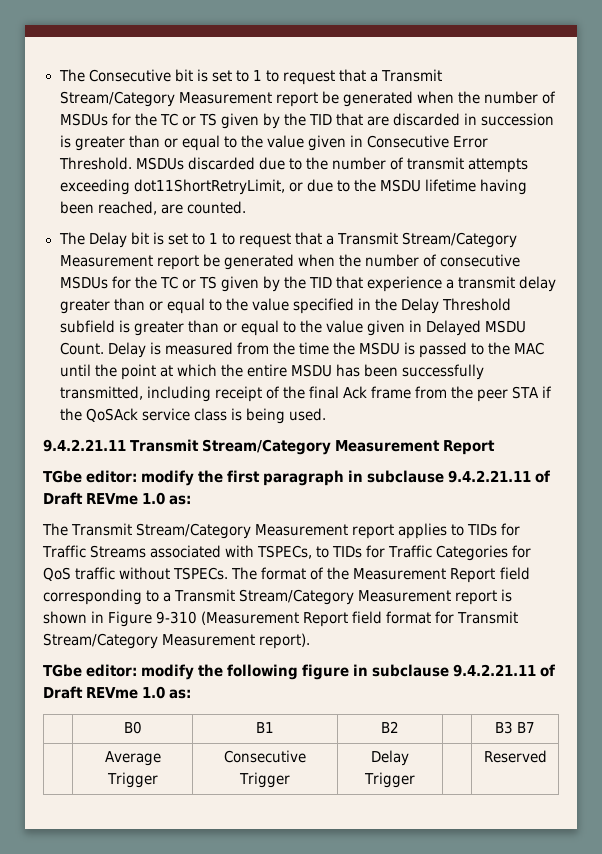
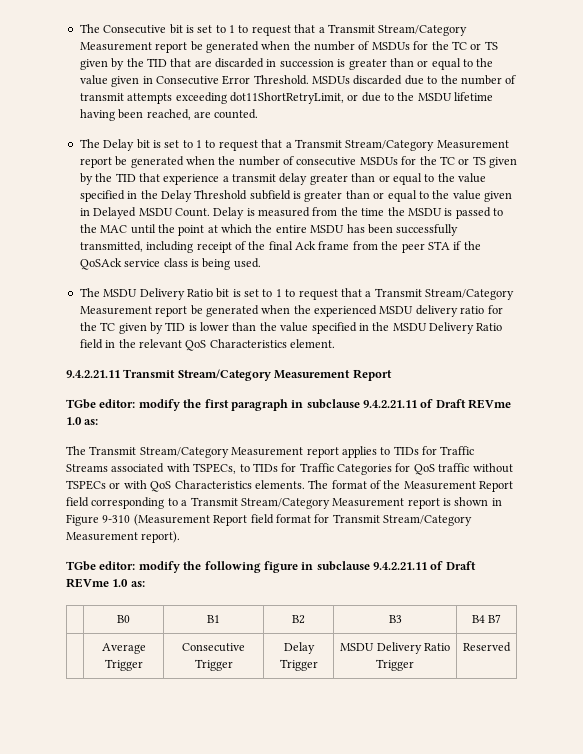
(326, 414) none -> [79,288,514,300] [79,305,503,317] [79,322,503,334] [79,339,335,351] // The MSDU Delivery Ratio bit is set to 1 to request that a Transmit Stream/Category Measurement report be generated when the experienced MSDU delivery ratio for the TC given by TID is lower than the value specified in the MSDU Delivery Ratio field in the relevant QoS Characteristics element.
[173,567,229,580] TSPECs. -> [66,480,305,492] TSPECs or with QoS Characteristics elements.
[494,721,513,734] | B3 -> [388,615,402,623] [471,615,485,623] B3 | B4
(416, 780) none -> [340,642,450,654] [376,659,414,671] MSDU Delivery Ratio Trigger

